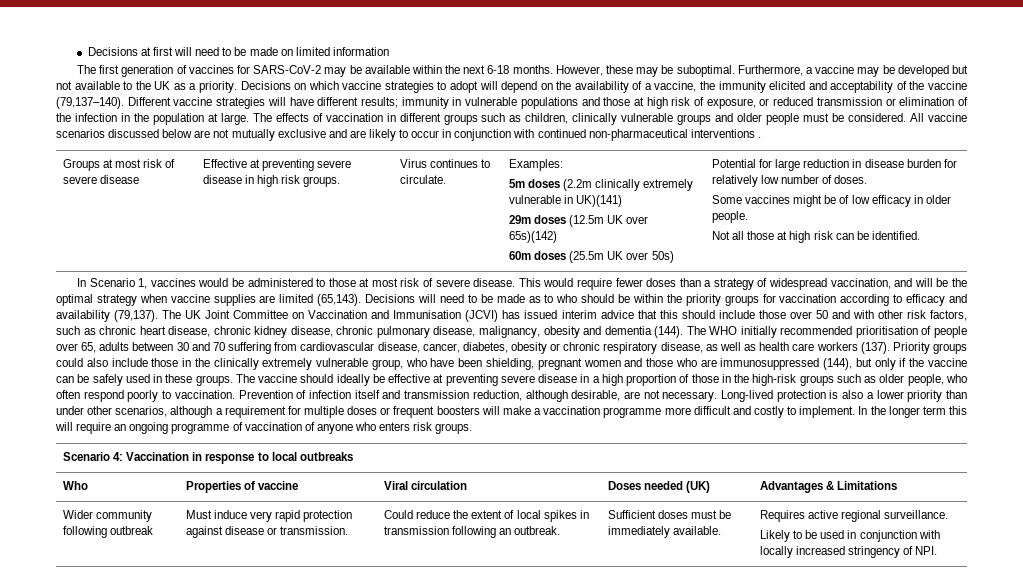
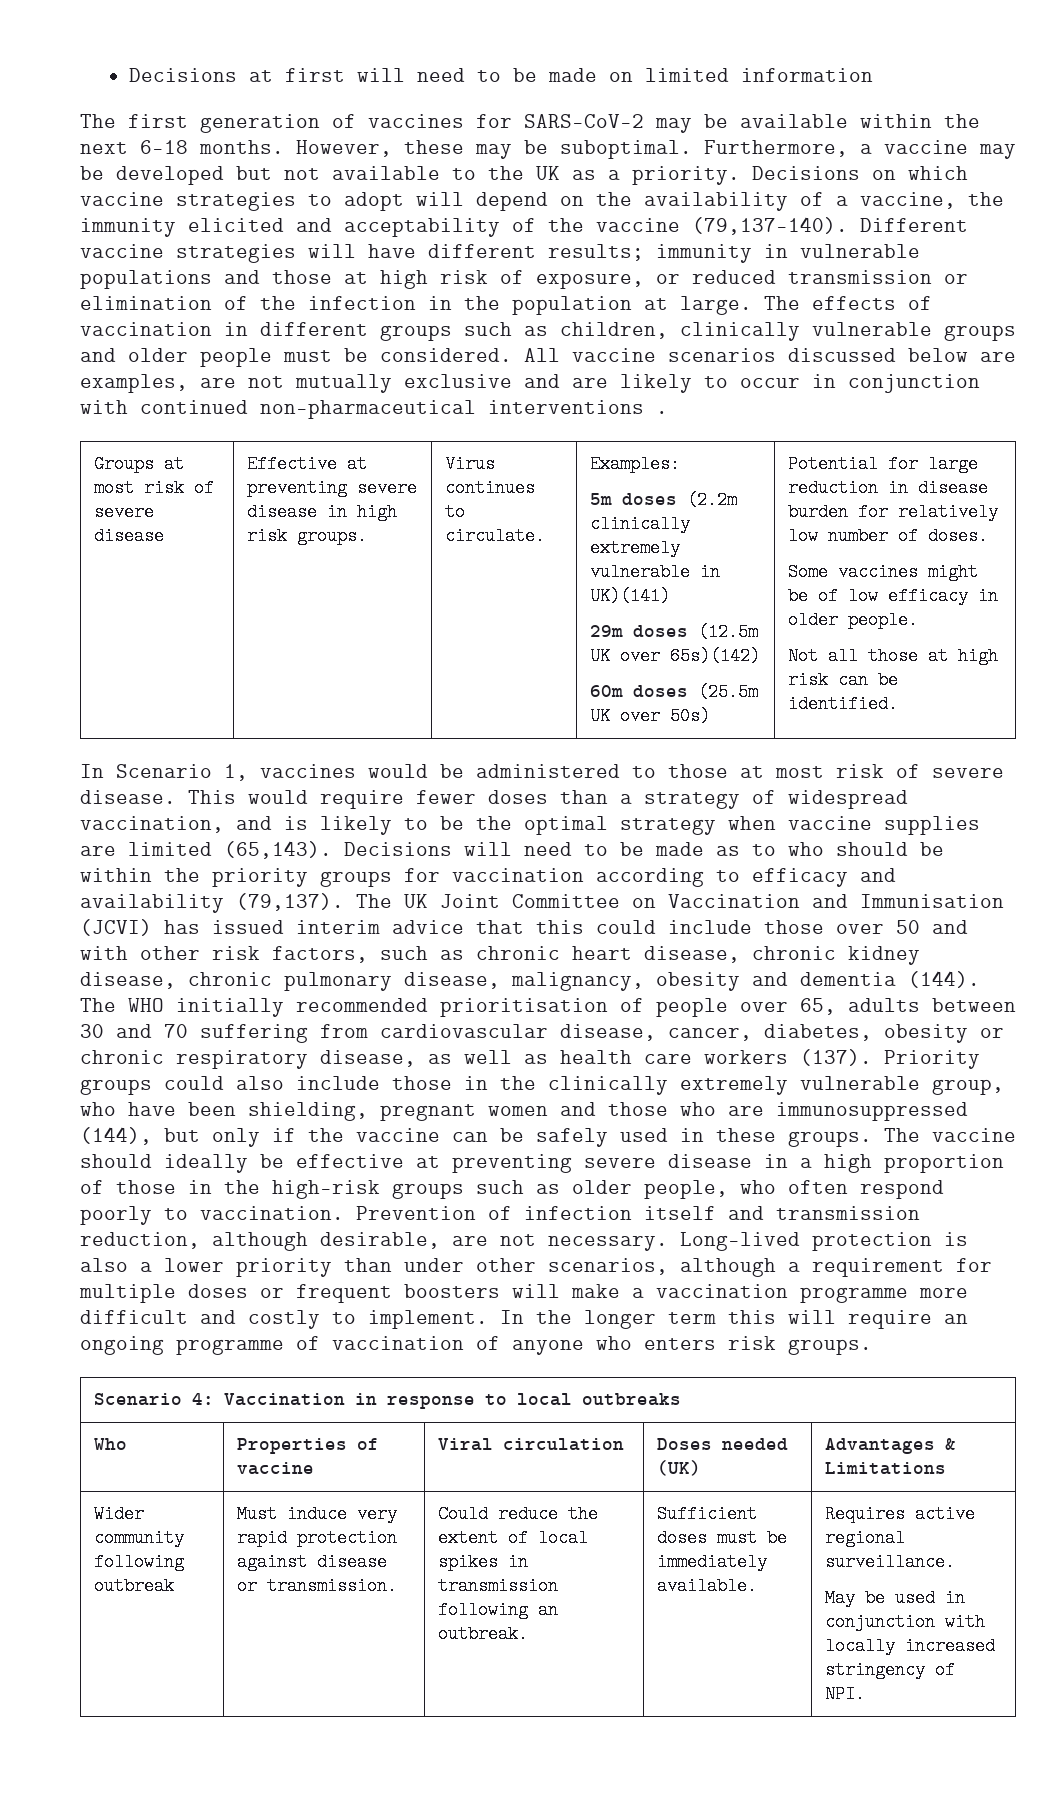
(211, 134) none -> [80,374,236,393] examples, are
[914,278,933,287] will -> [284,816,428,835] is likely to
[681,310,715,319] should -> [596,920,656,934] could
[759,530,803,542] Likely to -> [824,1589,855,1607] May

